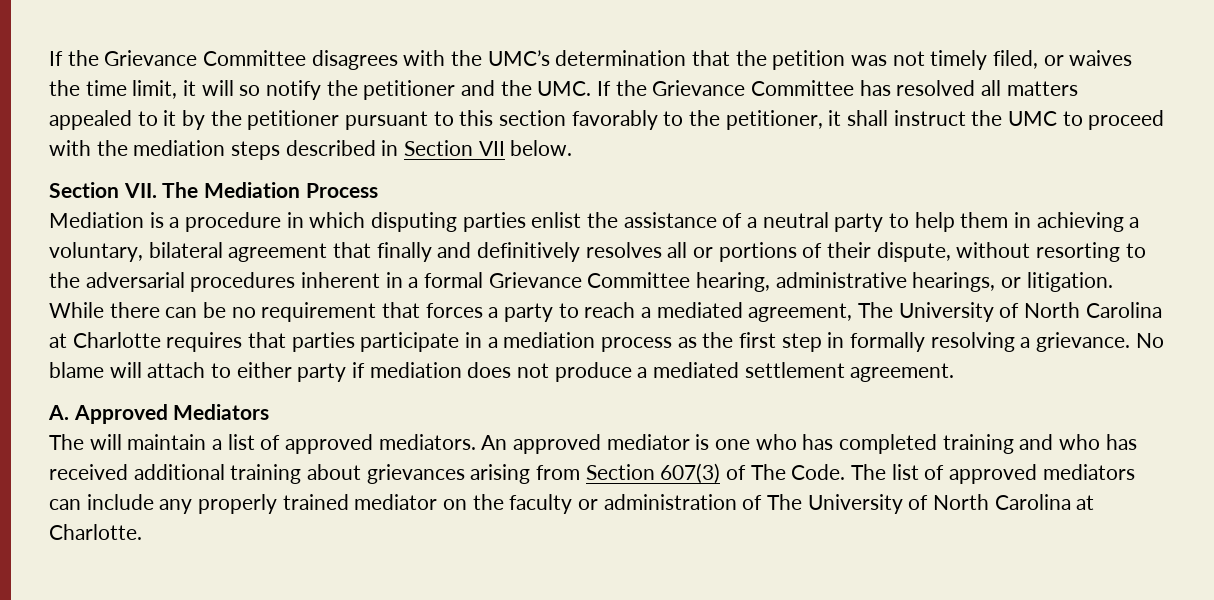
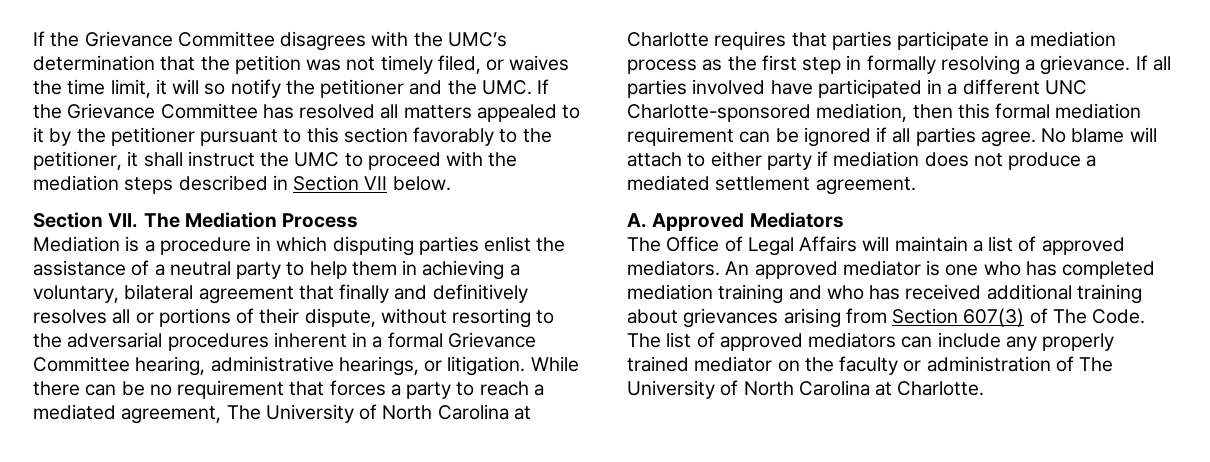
(1131, 342) none -> [1135,55,1171,71] [627,79,1087,98] [627,103,1142,122] [627,127,1036,147] If all parties involved have participated in a different UNC Charlotte-sponsored mediation, then this formal mediation requirement can be ignored if all parties agree.
(84, 442) none -> [666,236,858,256] Office of Legal Affairs
(938, 444) none -> [627,284,713,300] mediation

